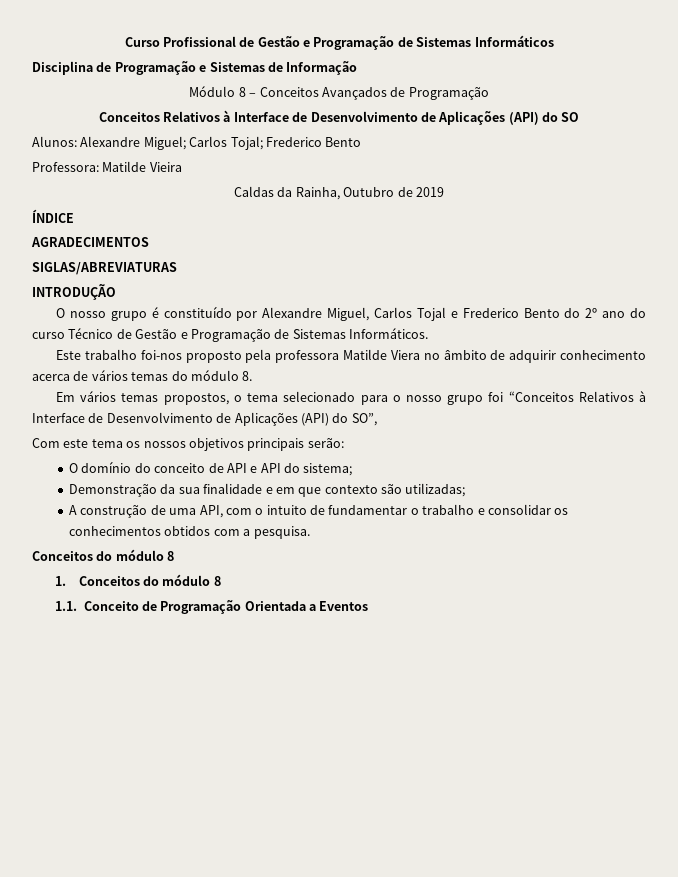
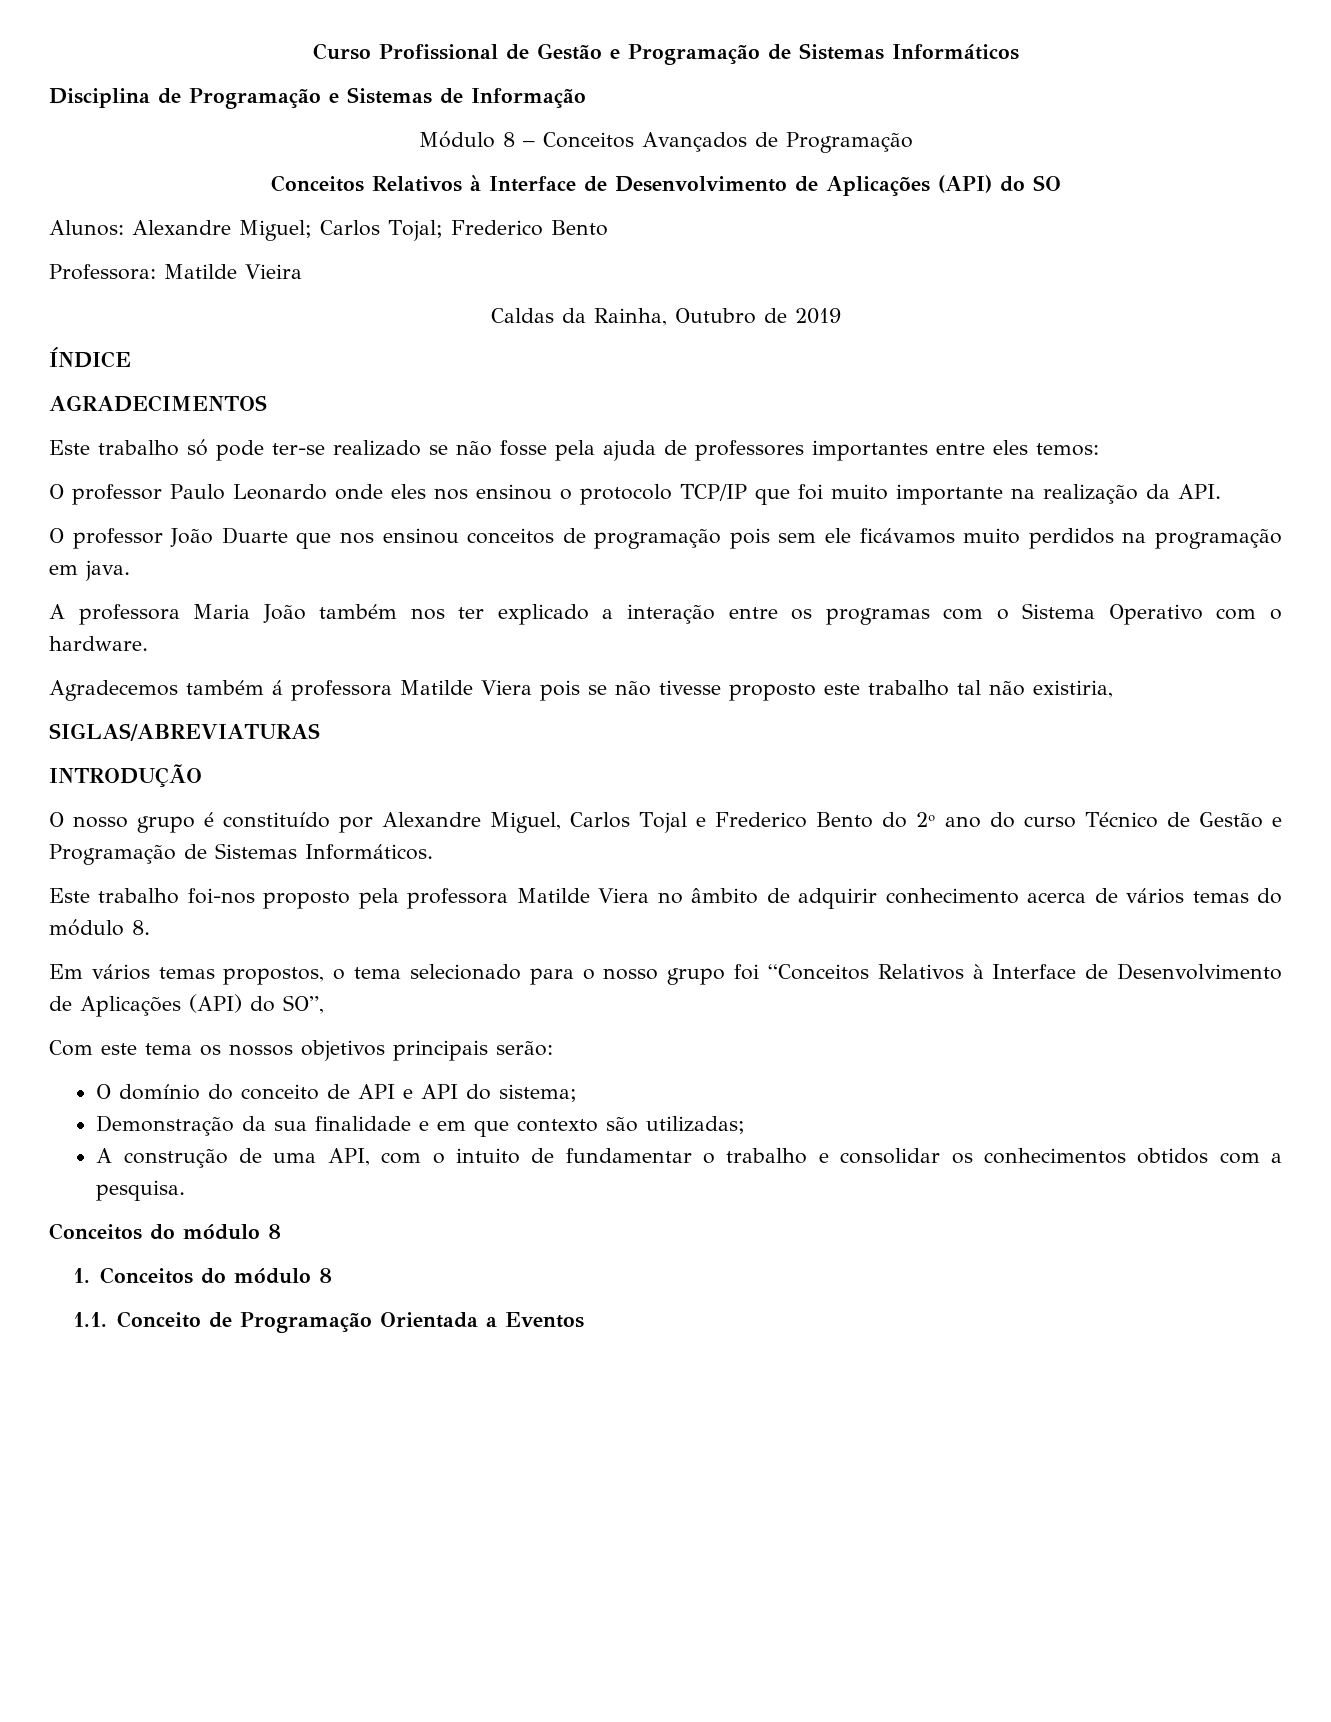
(149, 242) none -> [49,439,1099,461] [49,484,1221,505] [49,527,1282,549] [49,560,130,581] [49,603,1282,625] [49,636,148,651] [49,680,1113,701] // Este trabalho só pode ter-se realizado se não fosse pela ajuda de professores importantes entre eles temos: // O professor Paulo Leonardo onde eles nos ensinou o protocolo TCP/IP que foi muito importante na realização da API. // O professor João Duarte que nos ensinou conceitos de programação pois sem ele ficávamos muito perdidos na programação em java. // A professora Maria João também nos ter explicado a interação entre os programas com o Sistema Operativo com o hardware. // Agradecemos também á professora Matilde Viera pois se não tivesse proposto este trabalho tal não existiria,

